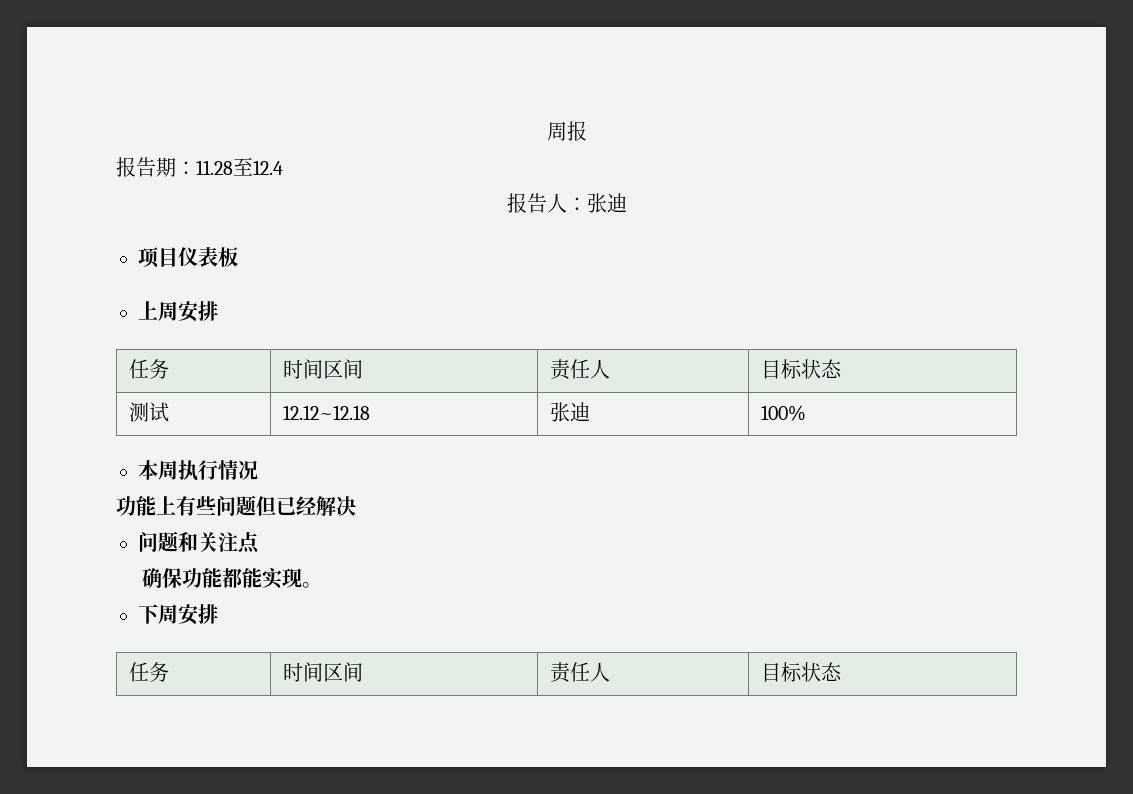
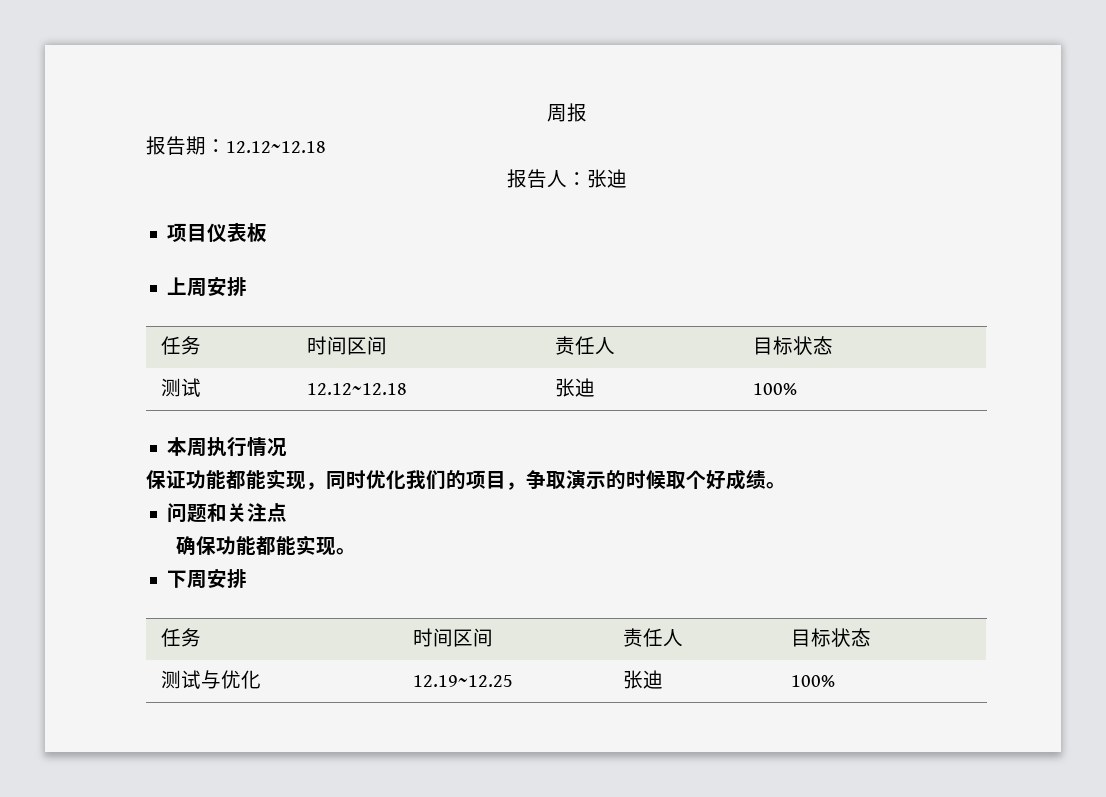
[196,157,283,176] 11.28至12.4 -> [226,141,326,153] 12.12~12.18
[116,495,356,516] 功能上有些问题但已经解决 -> [146,469,786,490] 保证功能都能实现，同时优化我们的项目，争取演示的时候取个好成绩。
(842, 671) none -> [160,670,261,689] [412,675,513,687] [622,670,663,689] [790,675,835,687] // 测试与优化 | 12.19~12.25 | 张迪 | 100%

